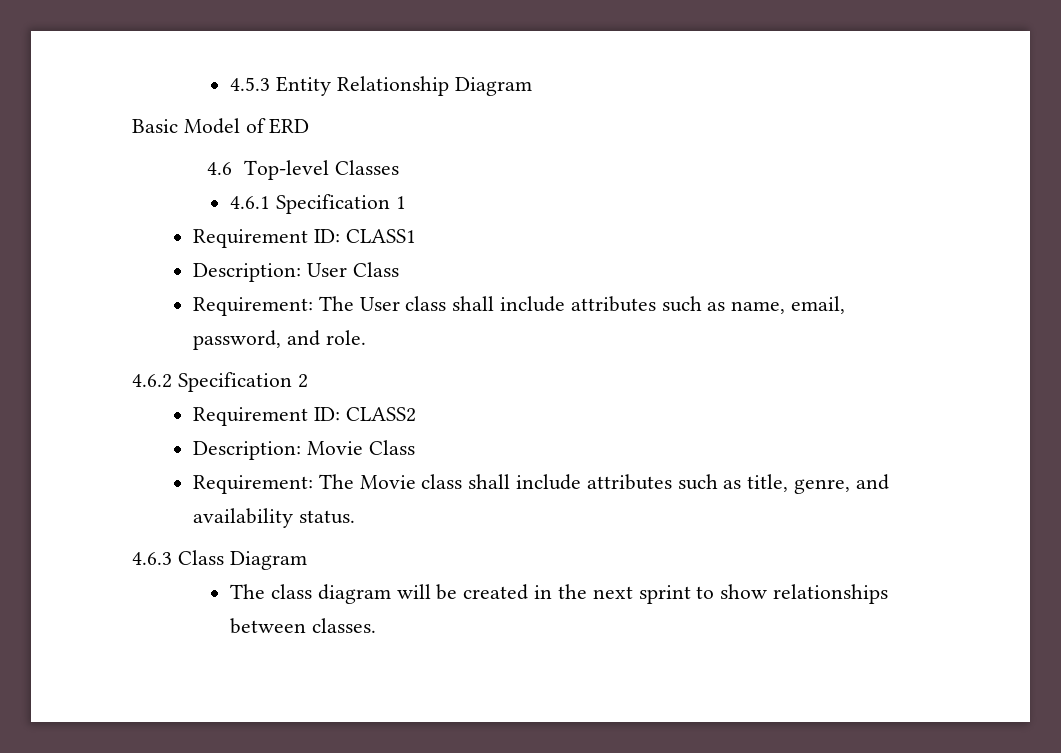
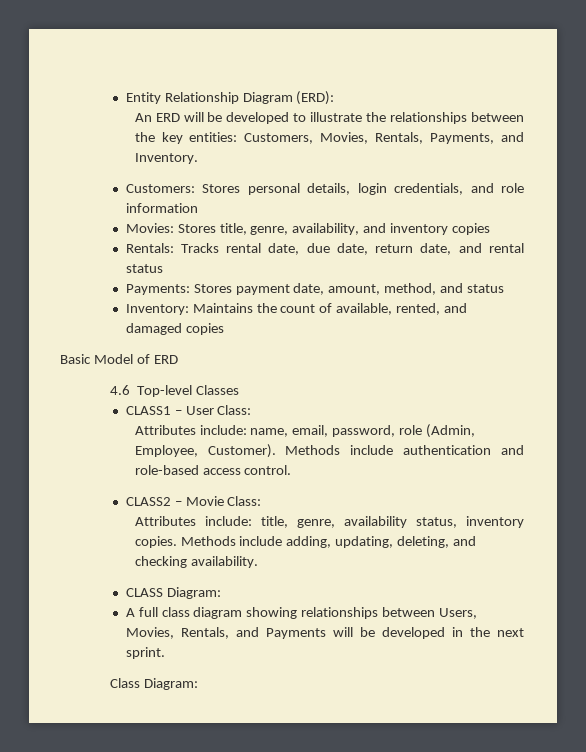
[230,77,271,91] 4.5.3 -> (125, 98) none
(532, 86) none -> [296,91,335,105] [134,112,524,124] [134,132,524,144] [134,153,198,164] [125,183,525,195] [125,203,198,213] [125,223,491,235] [125,243,524,255] [125,264,163,273] [125,283,505,295] [125,303,468,315] [125,323,224,335] (ERD): // An ERD will be developed to illustrate the relationships between the key entities: Customers, Movies, Rentals, Payments, and Inventory. // Customers: Stores personal details, login credentials, and role information // Movies: Stores title, genre, availability, and inventory copies // Rentals: Tracks rental date, due date, return date, and rental status // Payments: Stores payment date, amount, method, and status // Inventory: Maintains the count of available, rented, and damaged copies
[230,194,406,214] [192,229,416,248] [192,262,399,282] [192,296,846,316] [192,330,366,350] [132,372,308,392] [192,407,416,426] [192,440,415,460] [192,474,889,494] [192,508,355,528] [132,550,307,570] [230,584,529,604] 4.6.1 Specification 1 // Requirement ID: CLASS1 // Description: User Class // Requirement: The User class shall include attributes such as name, email, password, and role. // 4.6.2 Specification 2 // Requirement ID: CLASS2 // Description: Movie Class // Requirement: The Movie class shall include attributes such as title, genre, and availability status. // 4.6.3 Class Diagram // The class diagram will be created -> [125,405,252,415] [134,424,476,438] [134,444,524,458] [134,465,292,475] [125,496,262,506] [134,516,524,528] [134,536,477,548] [134,556,258,568] [125,587,221,599] [125,607,478,619] [125,627,445,639] CLASS1 – User Class: // Attributes include: name, email, password, role (Admin, Employee, Customer). Methods include authentication and role-based access control. // CLASS2 – Movie Class: // Attributes include: title, genre, availability status, inventory copies. Methods include adding, updating, deleting, and checking availability. // CLASS Diagram: // A full class diagram showing relationships between Users, Movies, Rentals, and Payments will be developed
[638,584,888,604] [230,618,377,634] sprint to show relationships between classes. -> [125,647,165,659] [109,678,198,690] sprint. // Class Diagram:

